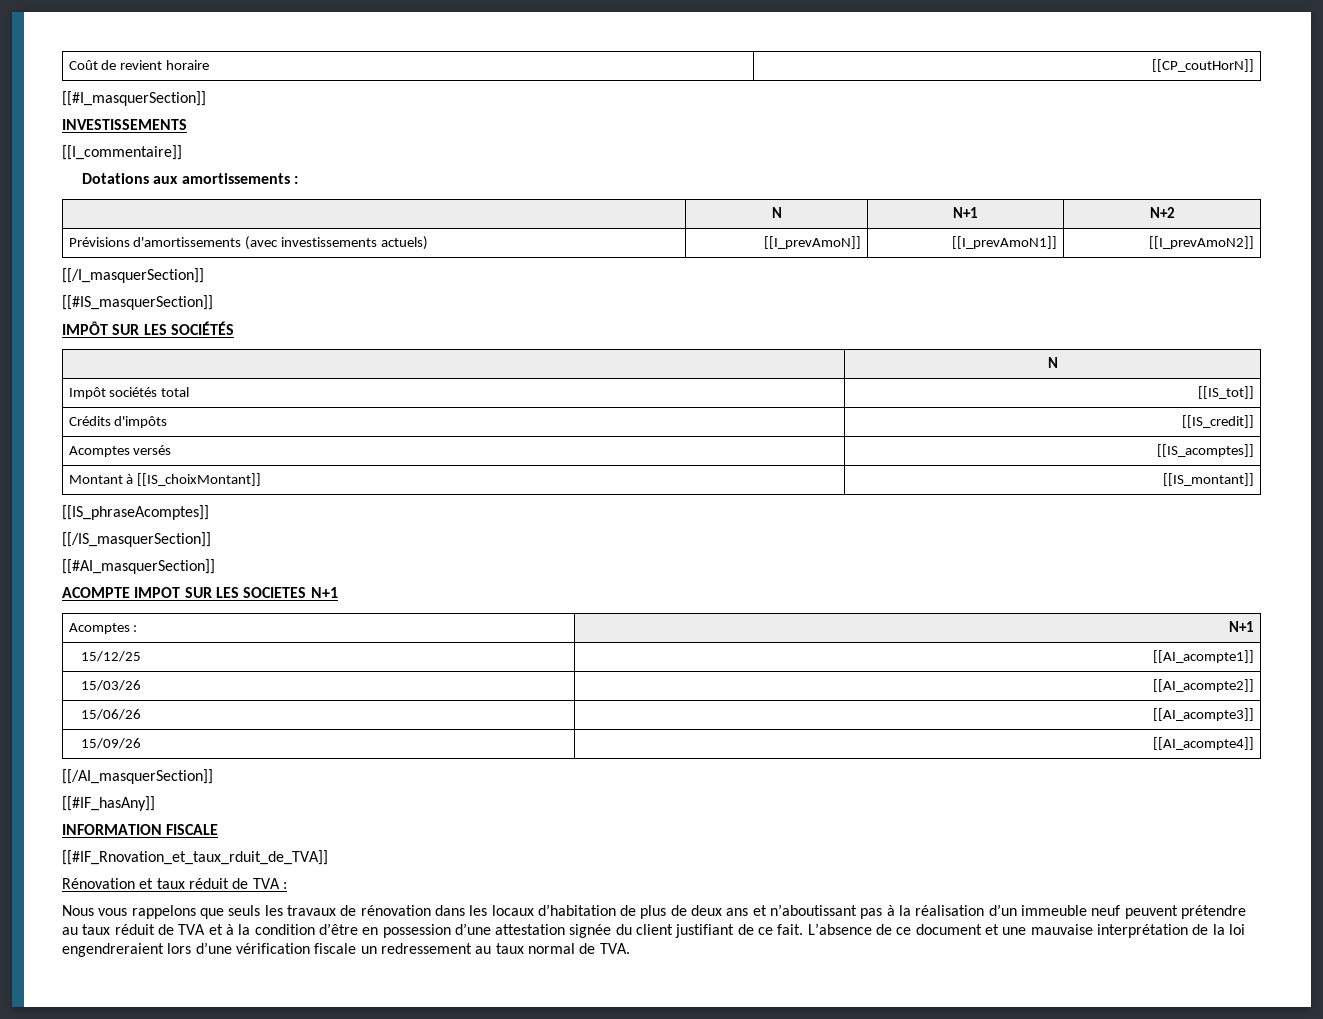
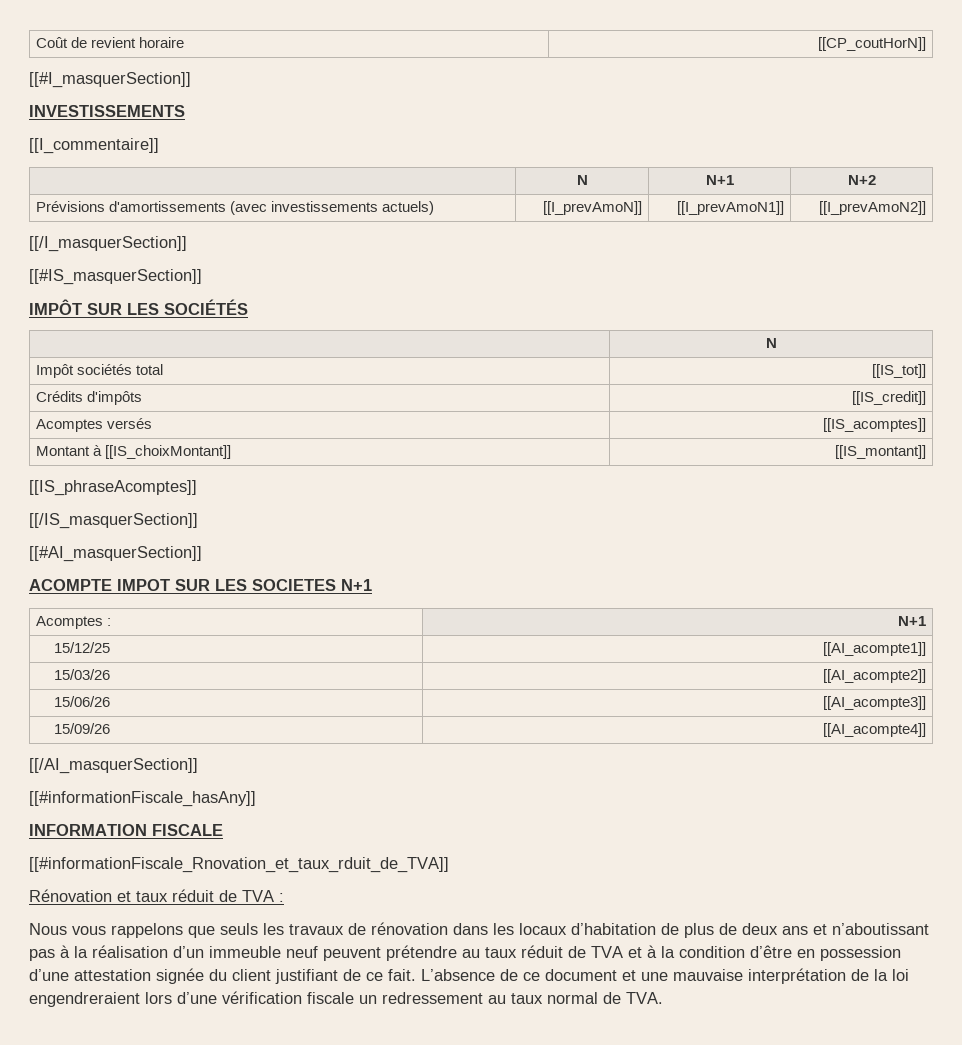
[82,173,299,184] // Dotations aux amortissements : -> (159, 146) none
[62,796,155,811] [[#IF_hasAny]] -> [29,791,256,807] [[#informationFiscale_hasAny]]
[62,850,328,865] [[#IF_Rnovation_et_taux_rduit_de_TVA]] -> [29,857,449,873] [[#informationFiscale_Rnovation_et_taux_rduit_de_TVA]]

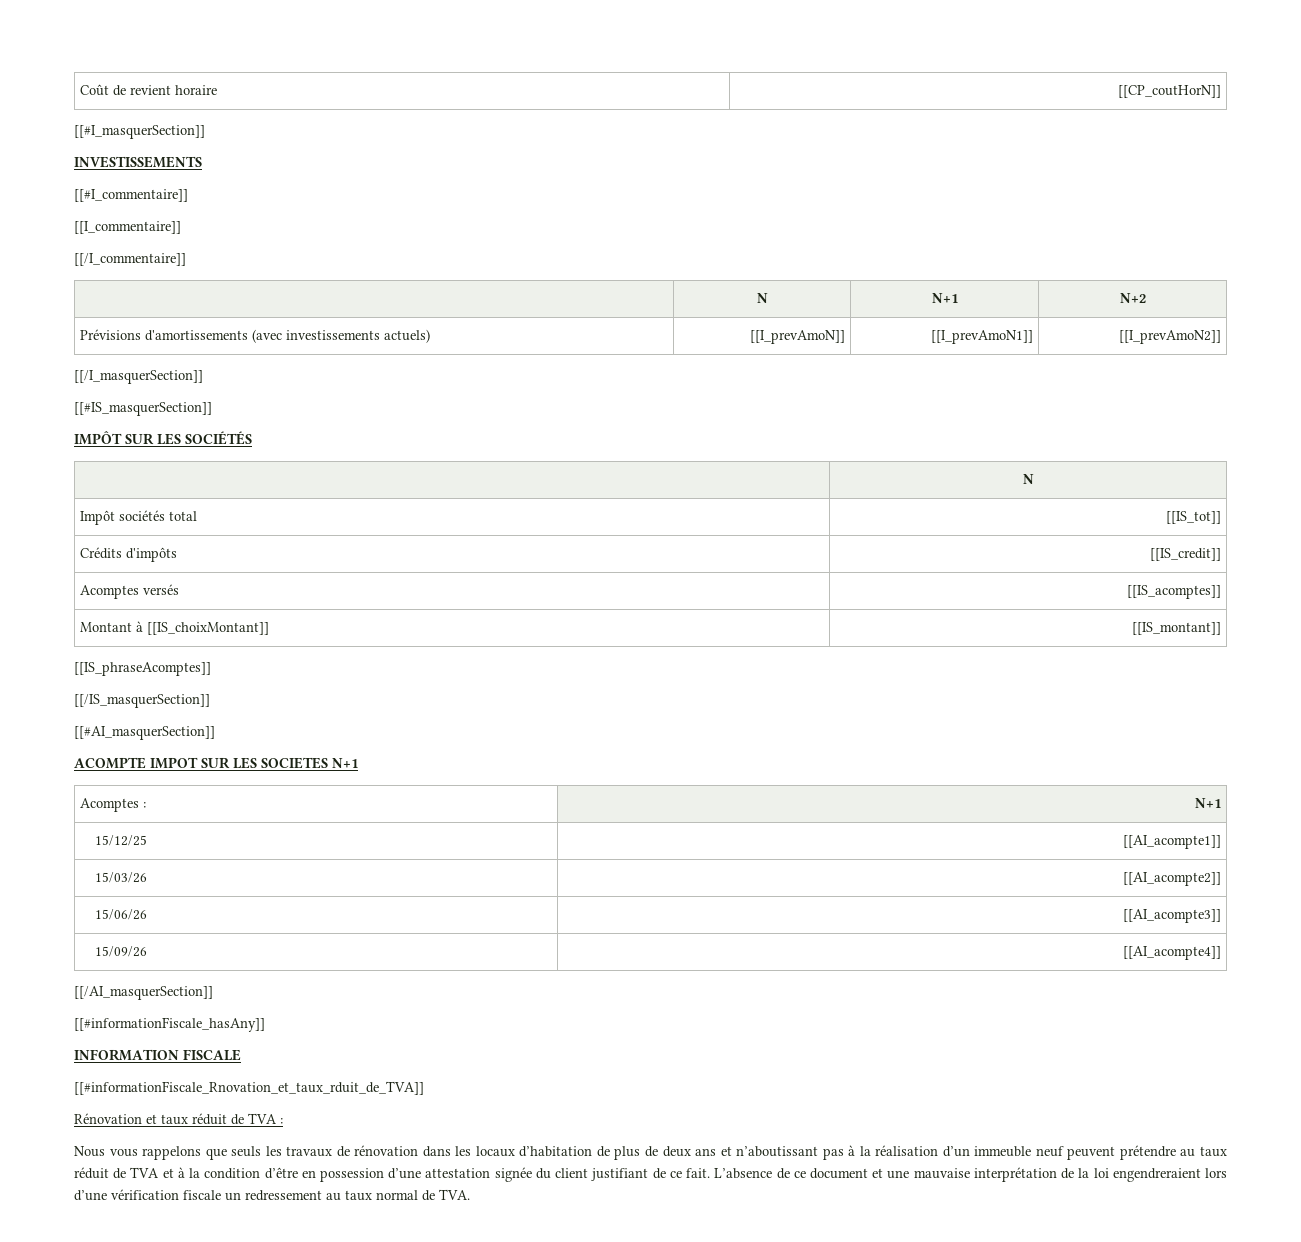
(185, 111) none -> [74,189,188,202] // [[#I_commentaire]]
(159, 146) none -> [74,253,186,266] // [[/I_commentaire]]

